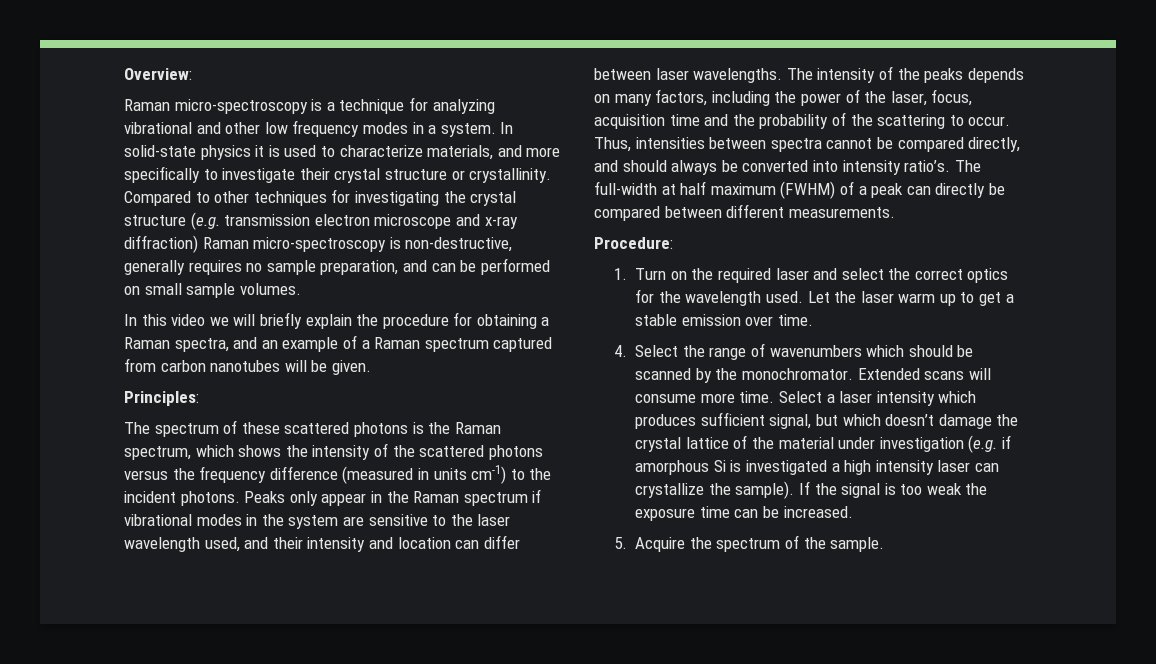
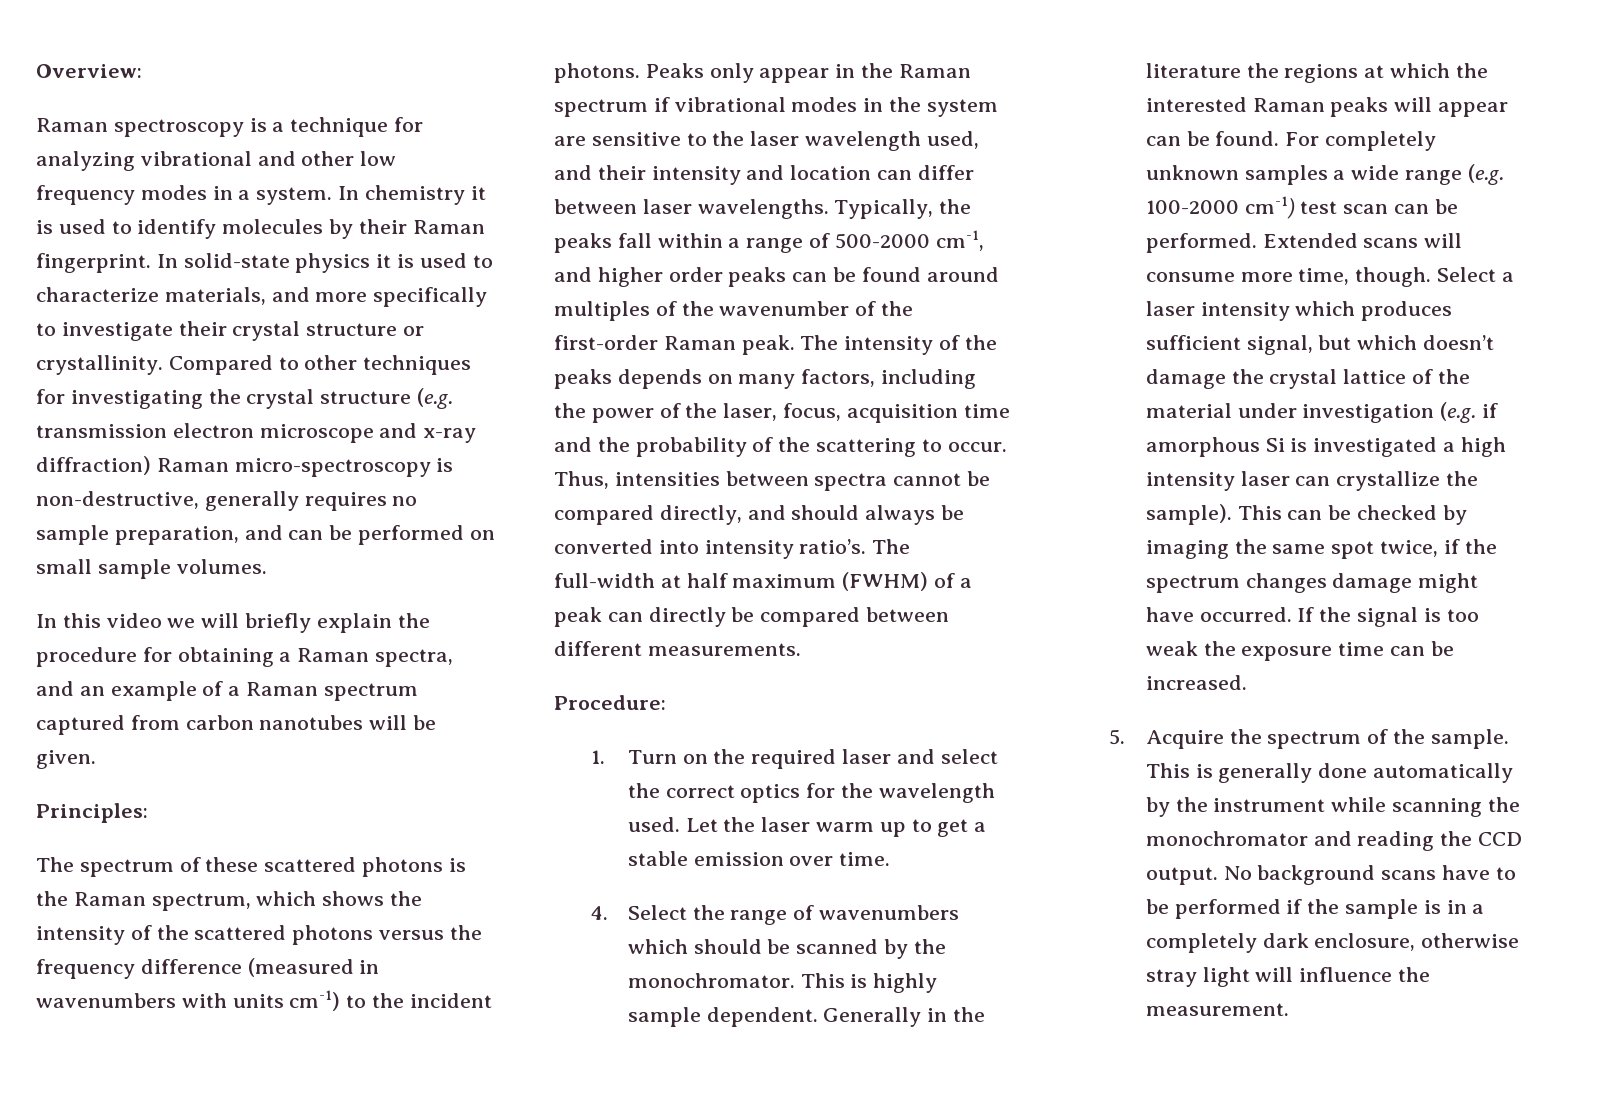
[174,99,308,114] micro-spectroscopy -> [113,119,244,137] spectroscopy
(514, 128) none -> [364,185,486,205] [36,219,485,239] [36,253,178,273] chemistry it is used to identify molecules by their Raman fingerprint. In
(429, 474) none -> [36,993,227,1008] wavenumbers with
(783, 75) none -> [834,199,972,219] [554,230,984,253] [554,267,999,287] [554,301,914,321] [554,335,795,355] Typically, the peaks fall within a range of 500-2000 cm-1, and higher order peaks can be found around multiples of the wavenumber of the first-order Raman peak.
(853, 374) none -> [800,973,938,993] [627,1007,986,1027] [1145,63,1488,83] [1145,97,1509,117] [1145,131,1437,151] [1145,164,1504,185] [1145,196,1458,219] [1145,233,1257,253] This is highly sample dependent. Generally in the literature the regions at which the interested Raman peaks will appear can be found. For completely unknown samples a wide range (e.g. 100-2000 cm-1) test scan can be performed.
[739,391,775,403] time. -> [1298,267,1432,287] time, though.
(795, 490) none -> [1237,505,1467,525] [1145,539,1497,559] [1145,573,1479,593] [1145,607,1292,622] This can be checked by imaging the same spot twice, if the spectrum changes damage might have occurred.
(885, 544) none -> [1145,763,1514,783] [1145,797,1520,817] [1145,831,1523,851] [1145,865,1516,885] [1145,899,1485,919] [1145,933,1520,953] [1145,967,1431,987] [1145,1003,1289,1016] This is generally done automatically by the instrument while scanning the monochromator and reading the CCD output. No background scans have to be performed if the sample is in a completely dark enclosure, otherwise stray light will influence the measurement.

